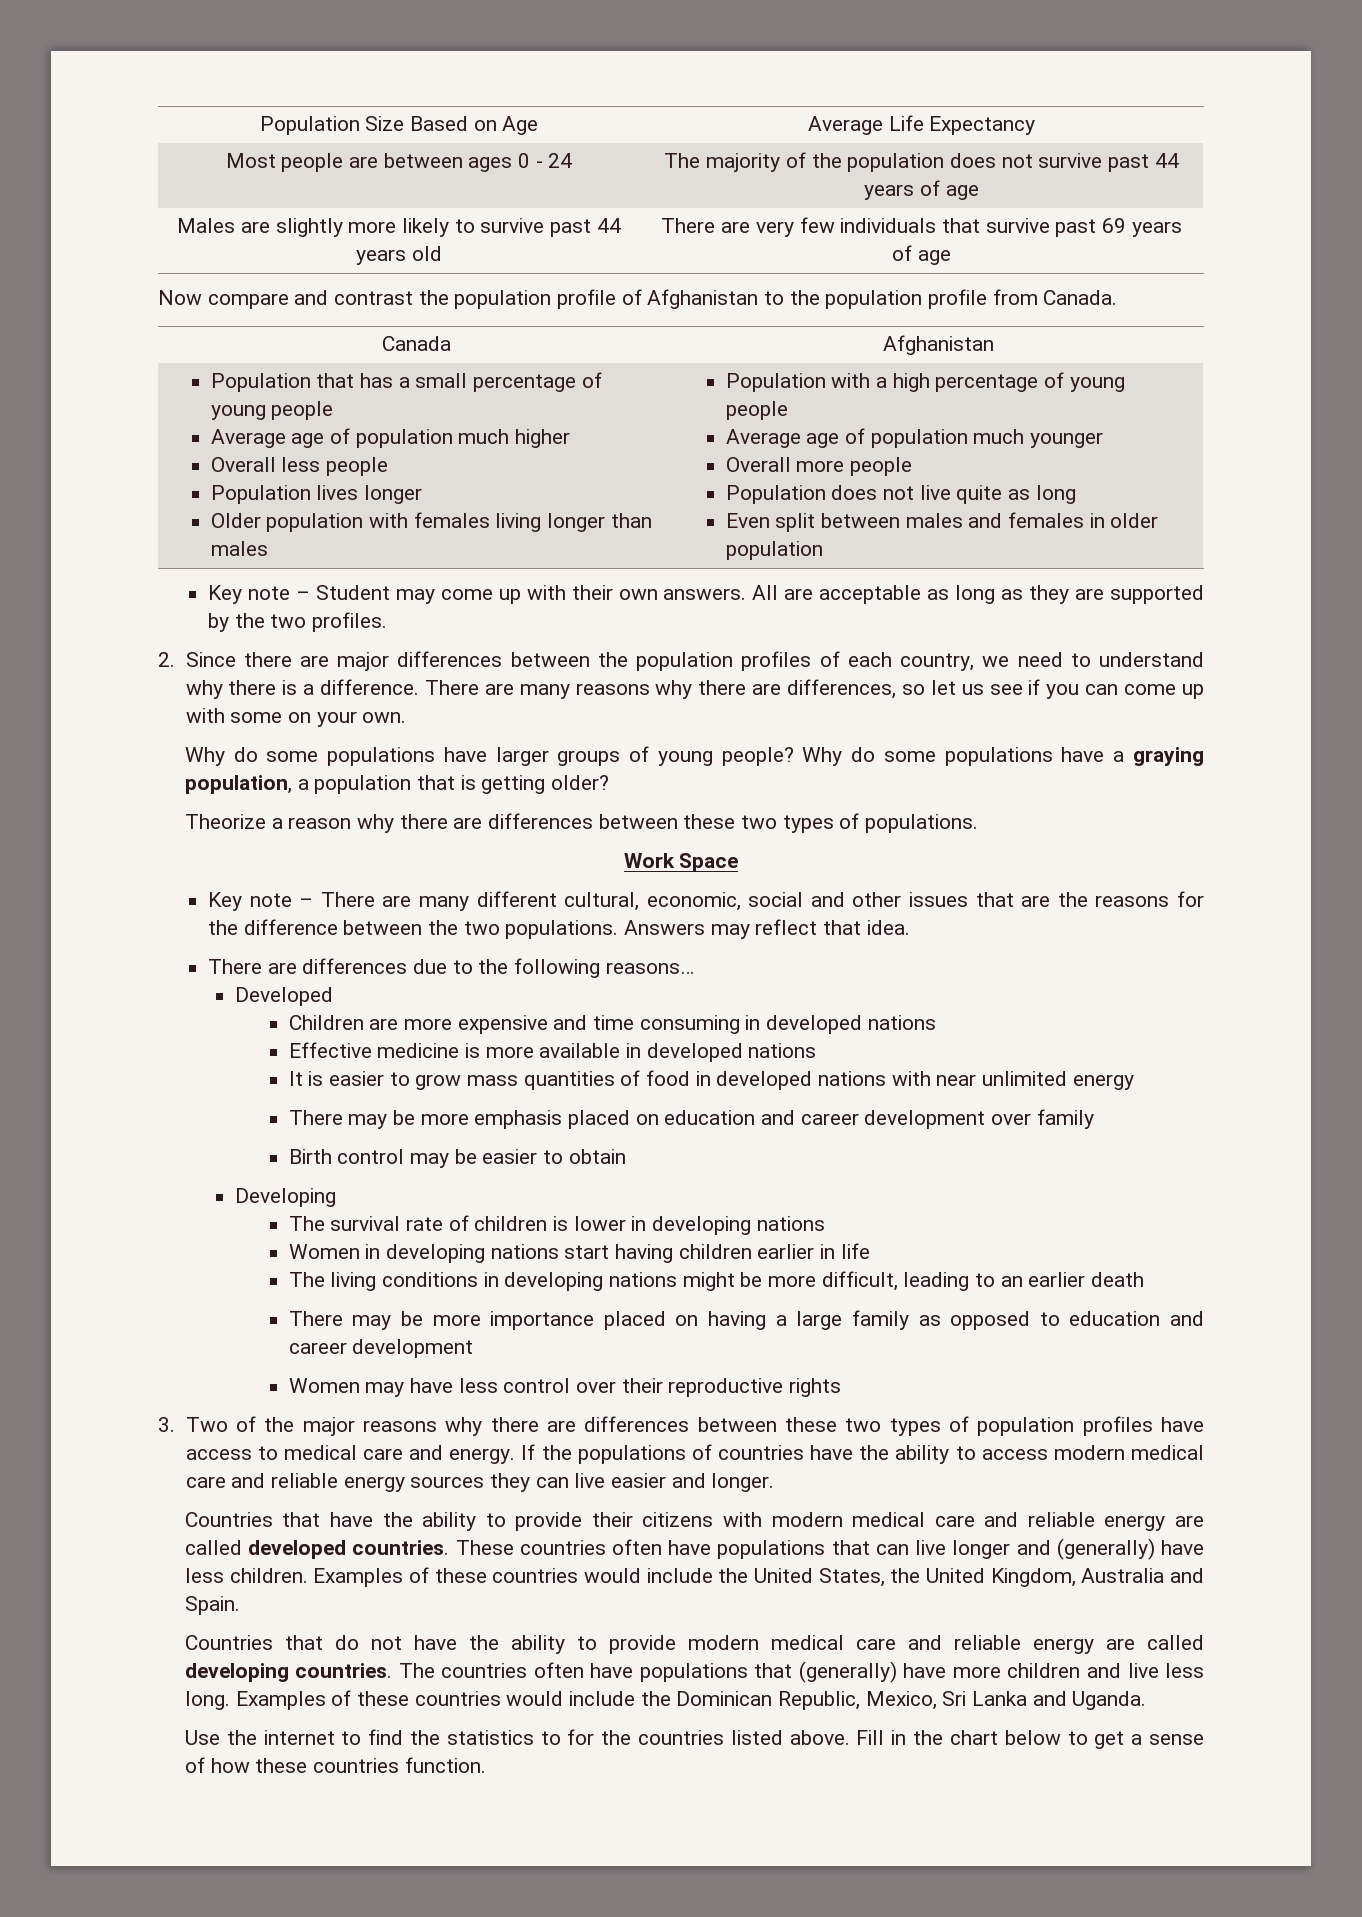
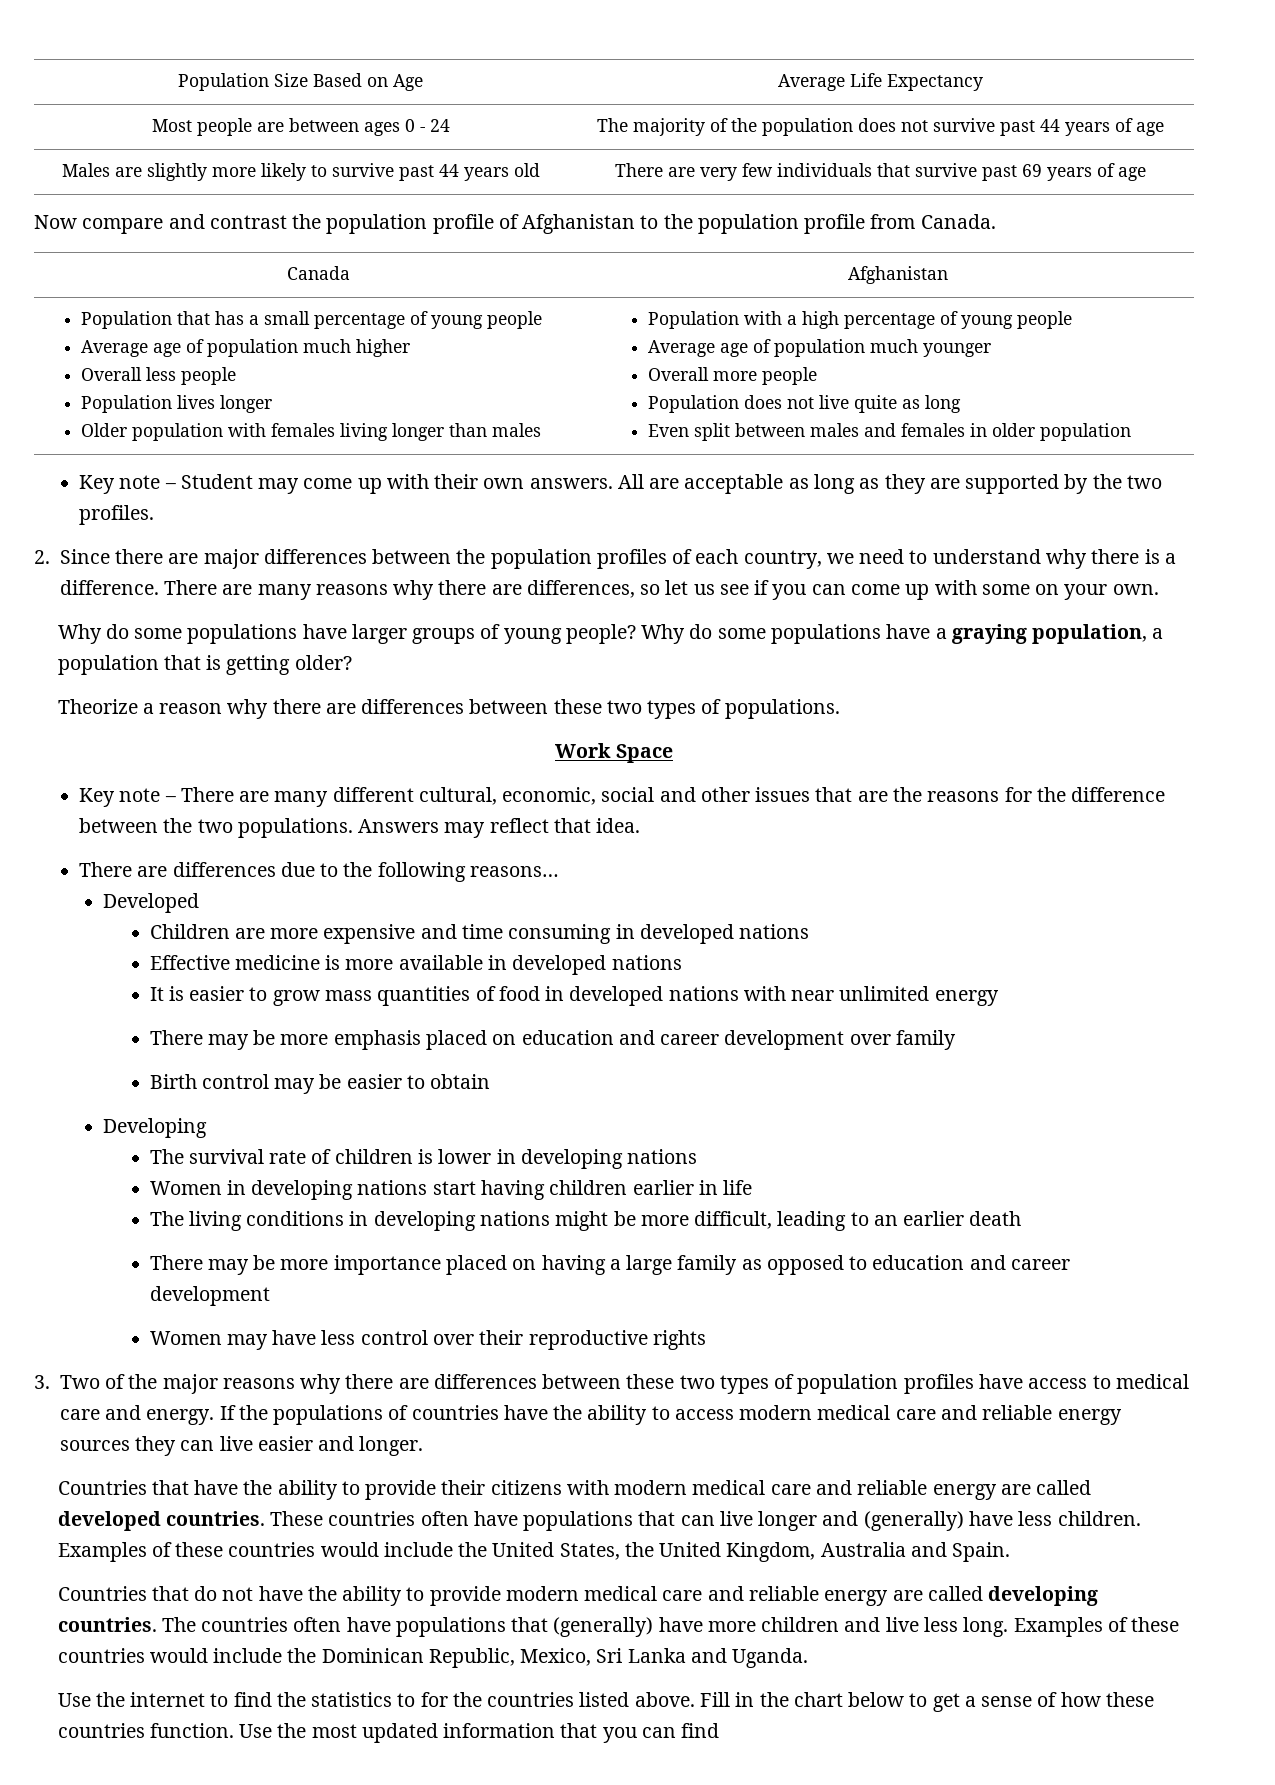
(486, 1765) none -> [239,1723,720,1743] Use the most updated information that you can find

